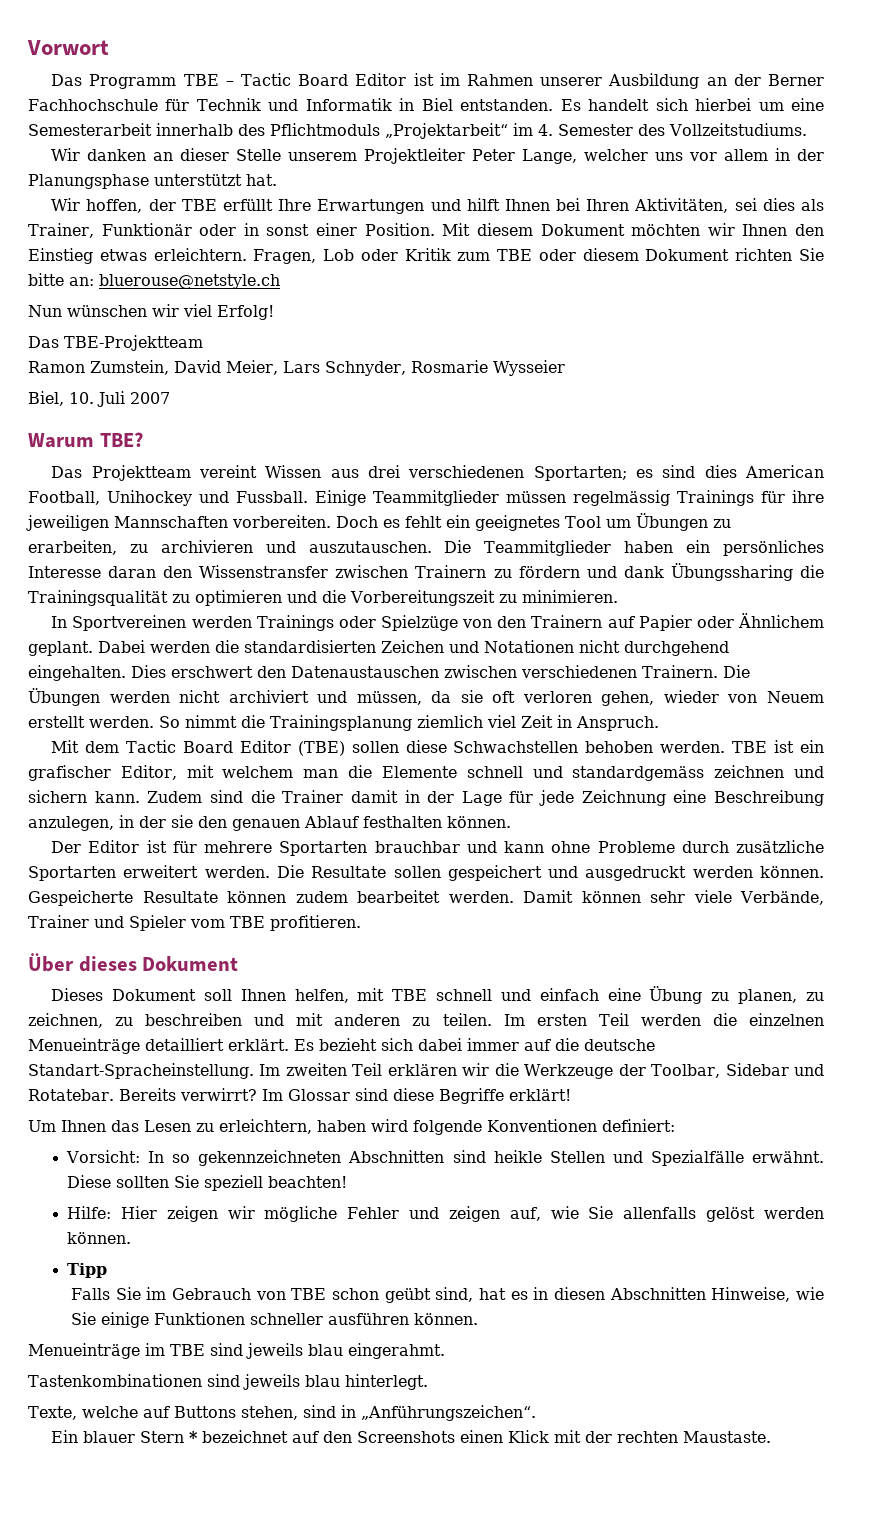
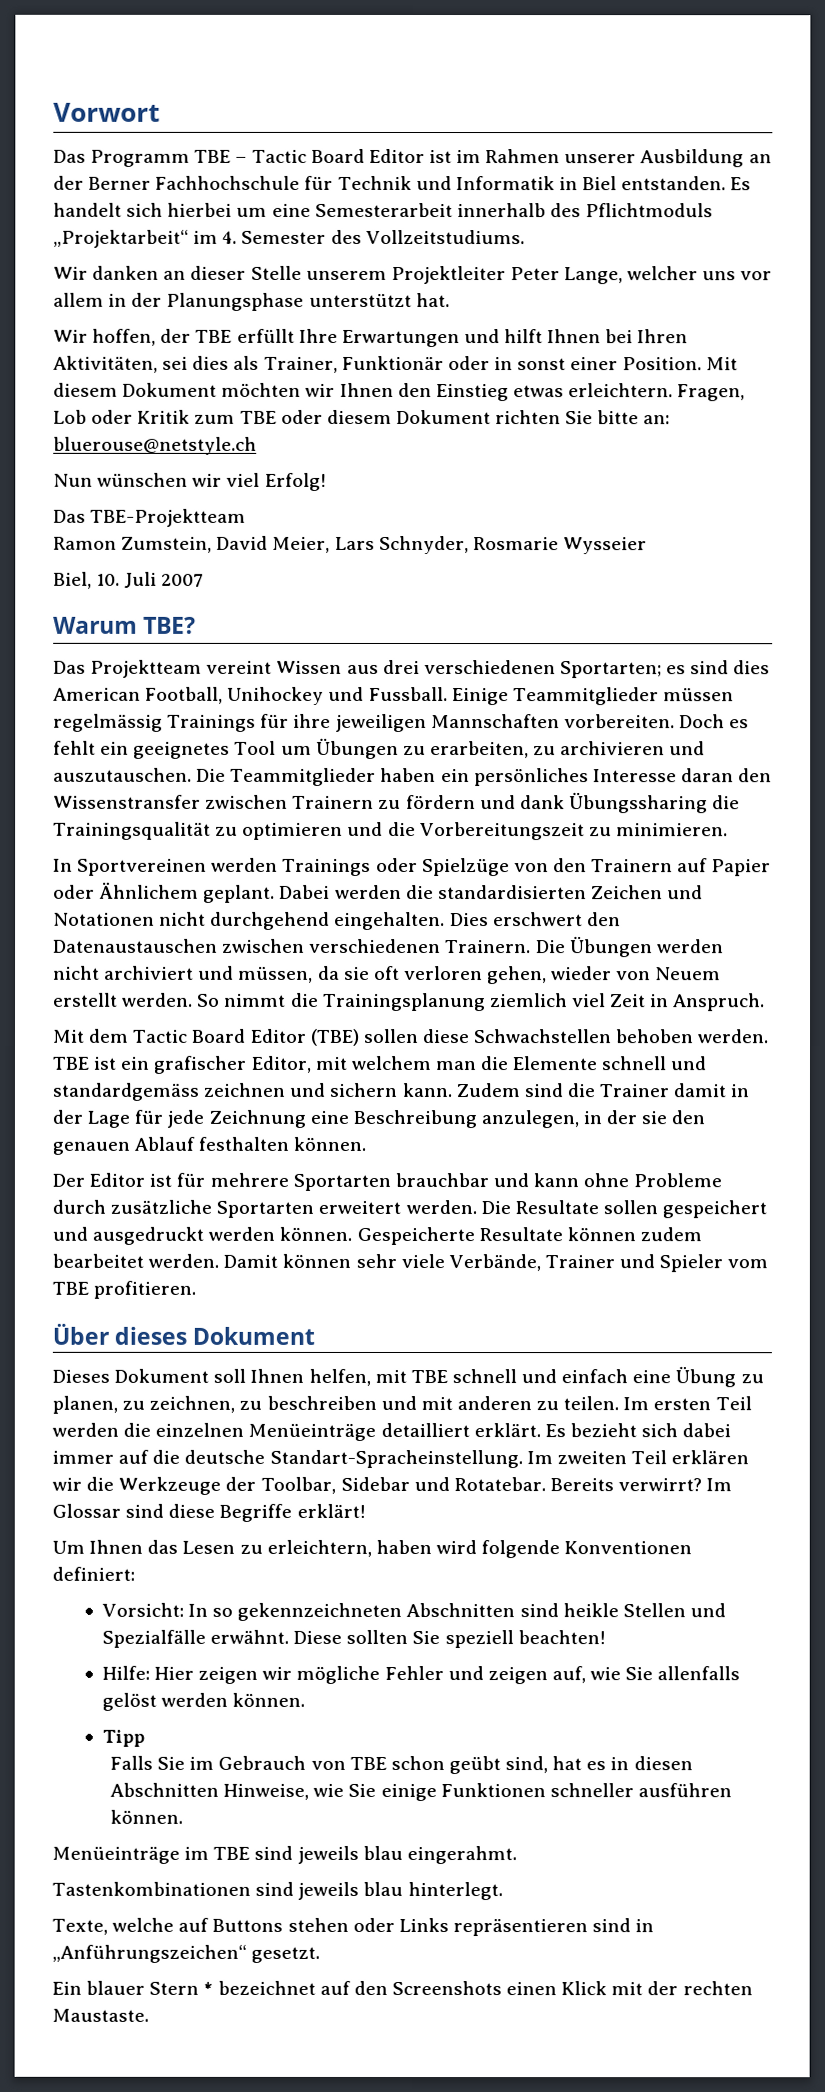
[28,1038,140,1054] Menueinträge -> [248,1422,377,1441] Menüeinträge
[28,1343,140,1359] Menueinträge -> [52,1845,180,1864] Menüeinträge
[240,1405,536,1421] stehen, sind in „Anführungszeichen“. -> [287,1917,655,1937] [52,1944,321,1963] stehen oder Links repräsentieren sind in „Anführungszeichen“ gesetzt.

